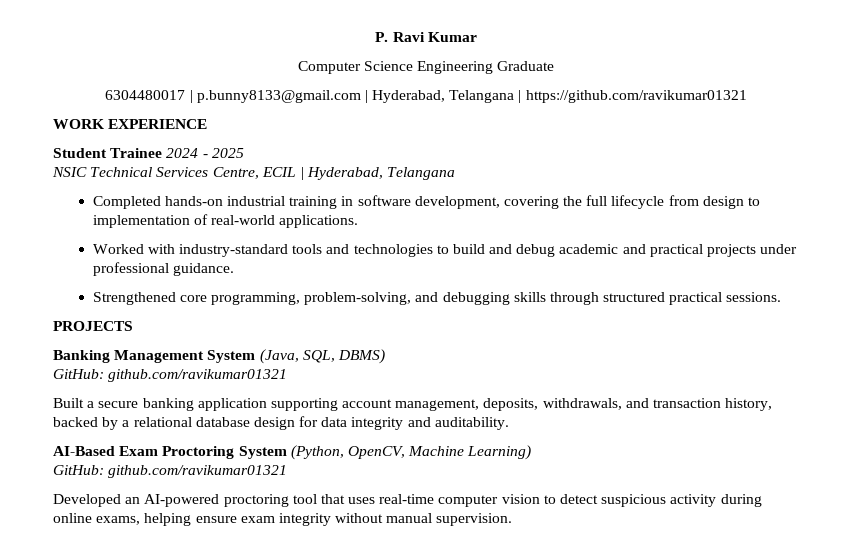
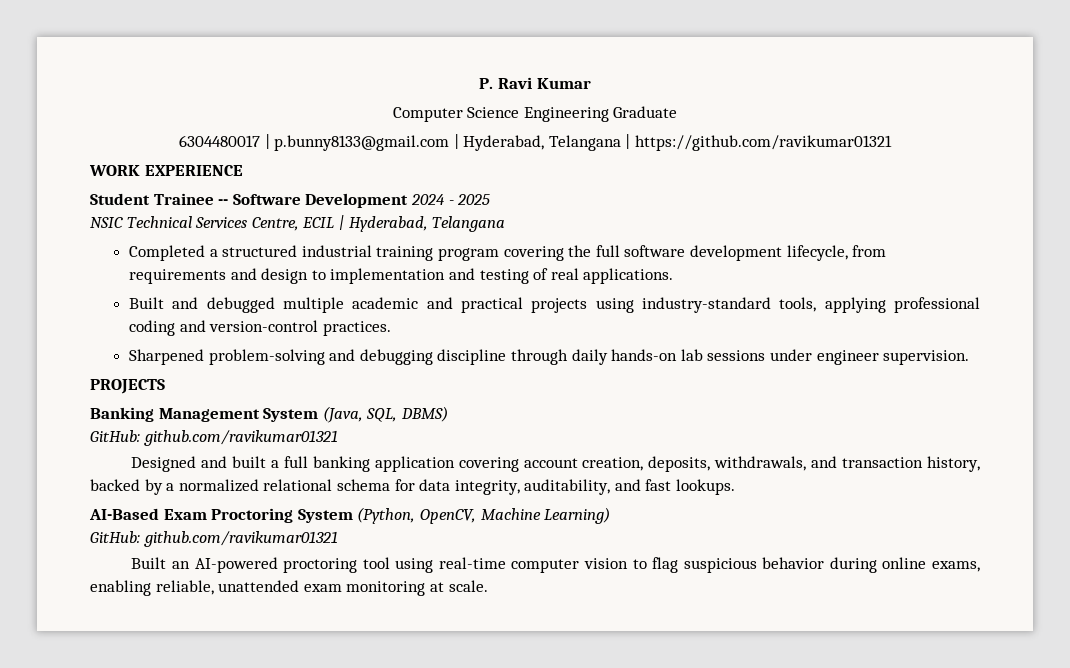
(163, 153) none -> [218,193,409,208] -- Software Development
[164,195,760,209] [92,214,359,228] [92,244,798,257] [92,262,234,276] [92,292,782,305] hands-on industrial training in software development, covering the full lifecycle from design to implementation of real-world applications. // Worked with industry-standard tools and technologies to build and debug academic and practical projects under professional guidance. // Strengthened core programming, problem-solving, and debugging skills through structured practical sessions. -> [209,245,887,261] [129,268,674,284] [129,297,981,313] [129,320,391,336] [129,349,970,365] a structured industrial training program covering the full software development lifecycle, from requirements and design to implementation and testing of real applications. // Built and debugged multiple academic and practical projects using industry-standard tools, applying professional coding and version-control practices. // Sharpened problem-solving and debugging discipline through daily hands-on lab sessions under engineer supervision.
[53,398,480,411] Built a secure banking application supporting account management, -> [131,456,644,472] Designed and built a full banking application covering account creation,
[133,416,509,430] relational database design for data integrity and auditability. -> [178,479,736,495] normalized relational schema for data integrity, auditability, and fast lookups.
[53,494,121,507] Developed -> [131,557,167,569] Built
[320,494,376,504] that uses -> [395,558,434,573] using
[560,494,762,507] [53,513,513,526] detect suspicious activity during online exams, helping ensure exam integrity without manual supervision. -> [652,557,980,573] [90,580,488,596] flag suspicious behavior during online exams, enabling reliable, unattended exam monitoring at scale.

